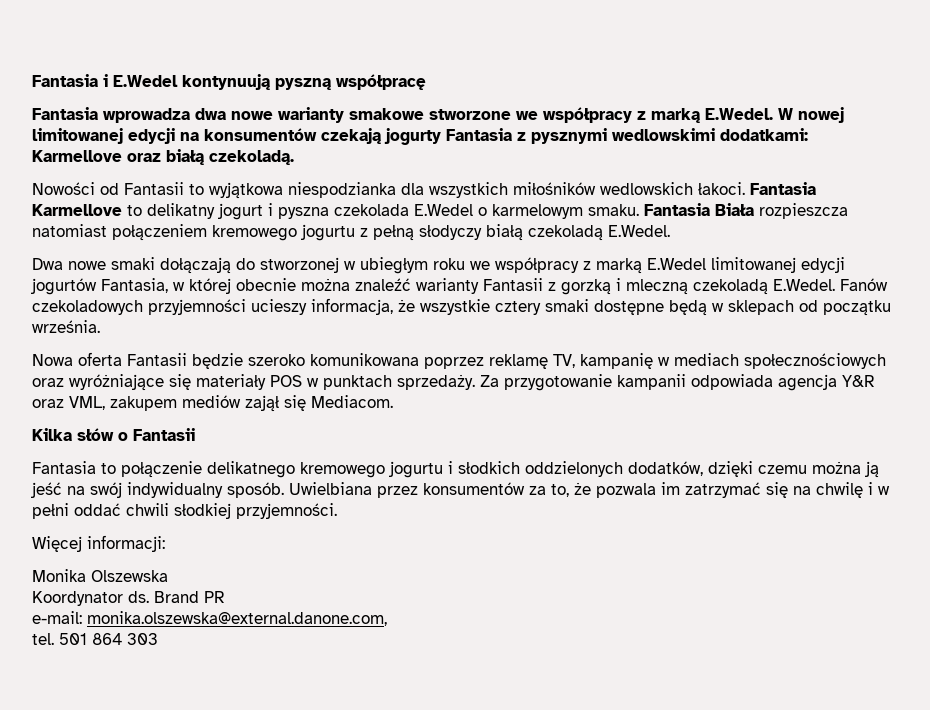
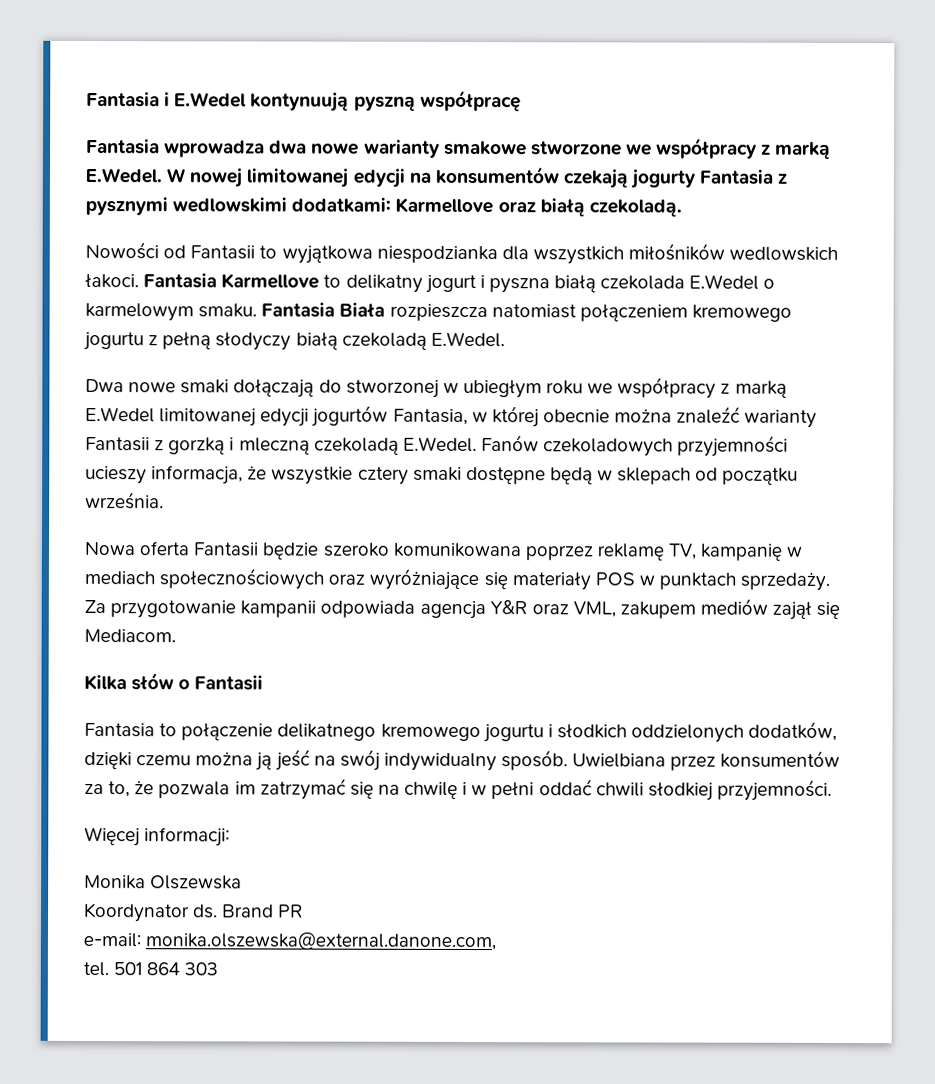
(329, 213) none -> [554,275,597,293] białą

